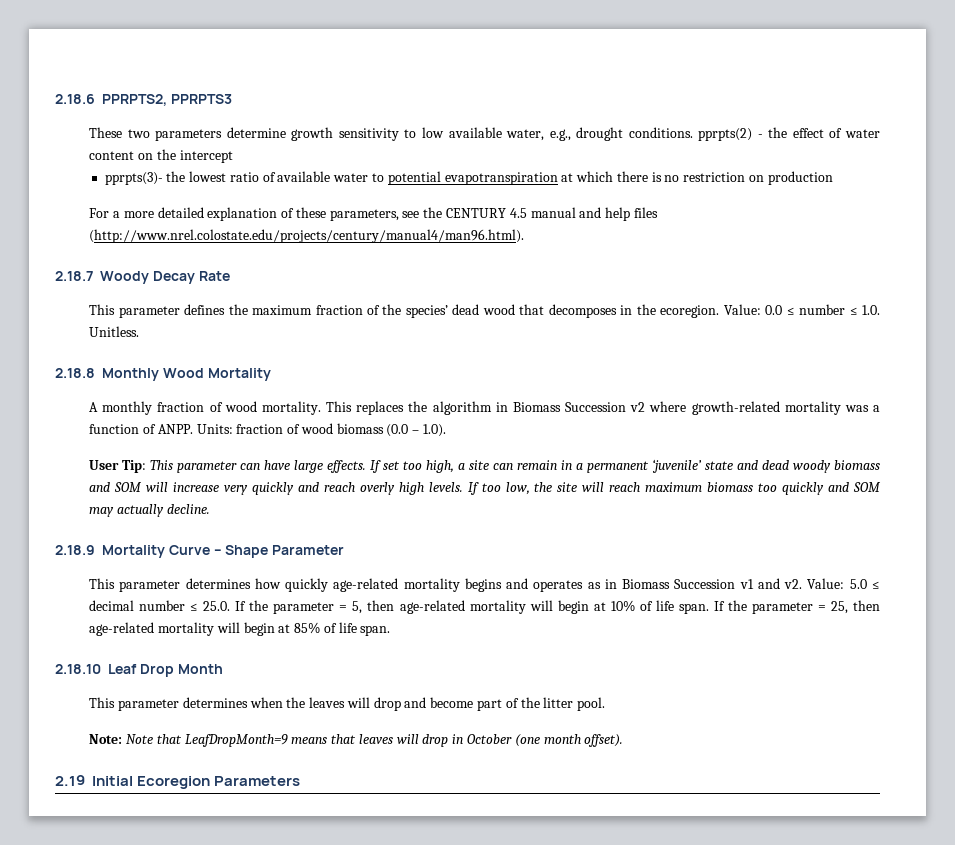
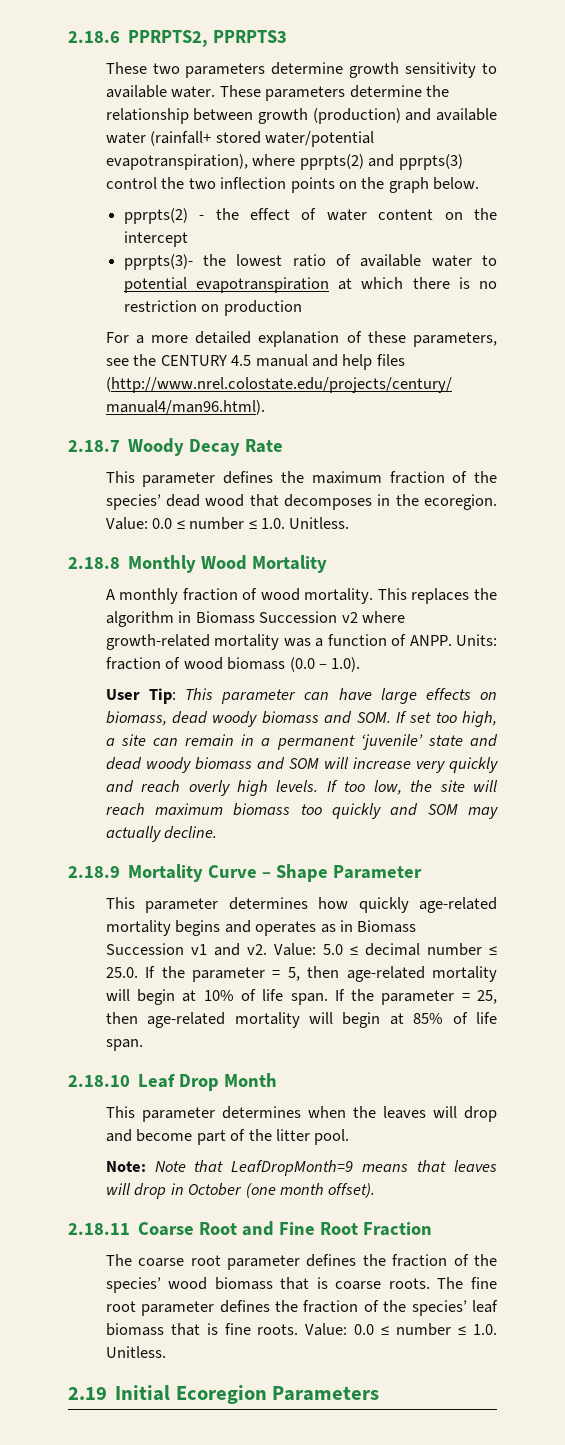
[421,127,693,141] low available water, e.g., drought conditions. -> [105,85,449,101] [105,108,497,124] [105,131,375,147] [105,154,463,170] [105,177,480,193] available water. These parameters determine the relationship between growth (production) and available water (rainfall+ stored water/potential evapotranspiration), where pprpts(2) and pprpts(3) control the two inflection points on the graph below. //
[327,460,367,473] effects. -> [425,688,497,700] [105,711,391,727] effects on biomass, dead woody biomass and SOM.
(624, 740) none -> [68,1221,433,1236] [105,1254,497,1270] [105,1277,497,1293] [105,1300,498,1316] [105,1323,498,1336] [105,1346,166,1358] // 2.18.11 Coarse Root and Fine Root Fraction // The coarse root parameter defines the fraction of the species’ wood biomass that is coarse roots. The fine root parameter defines the fraction of the species’ leaf biomass that is fine roots. Value: 0.0 ≤ number ≤ 1.0. Unitless.

